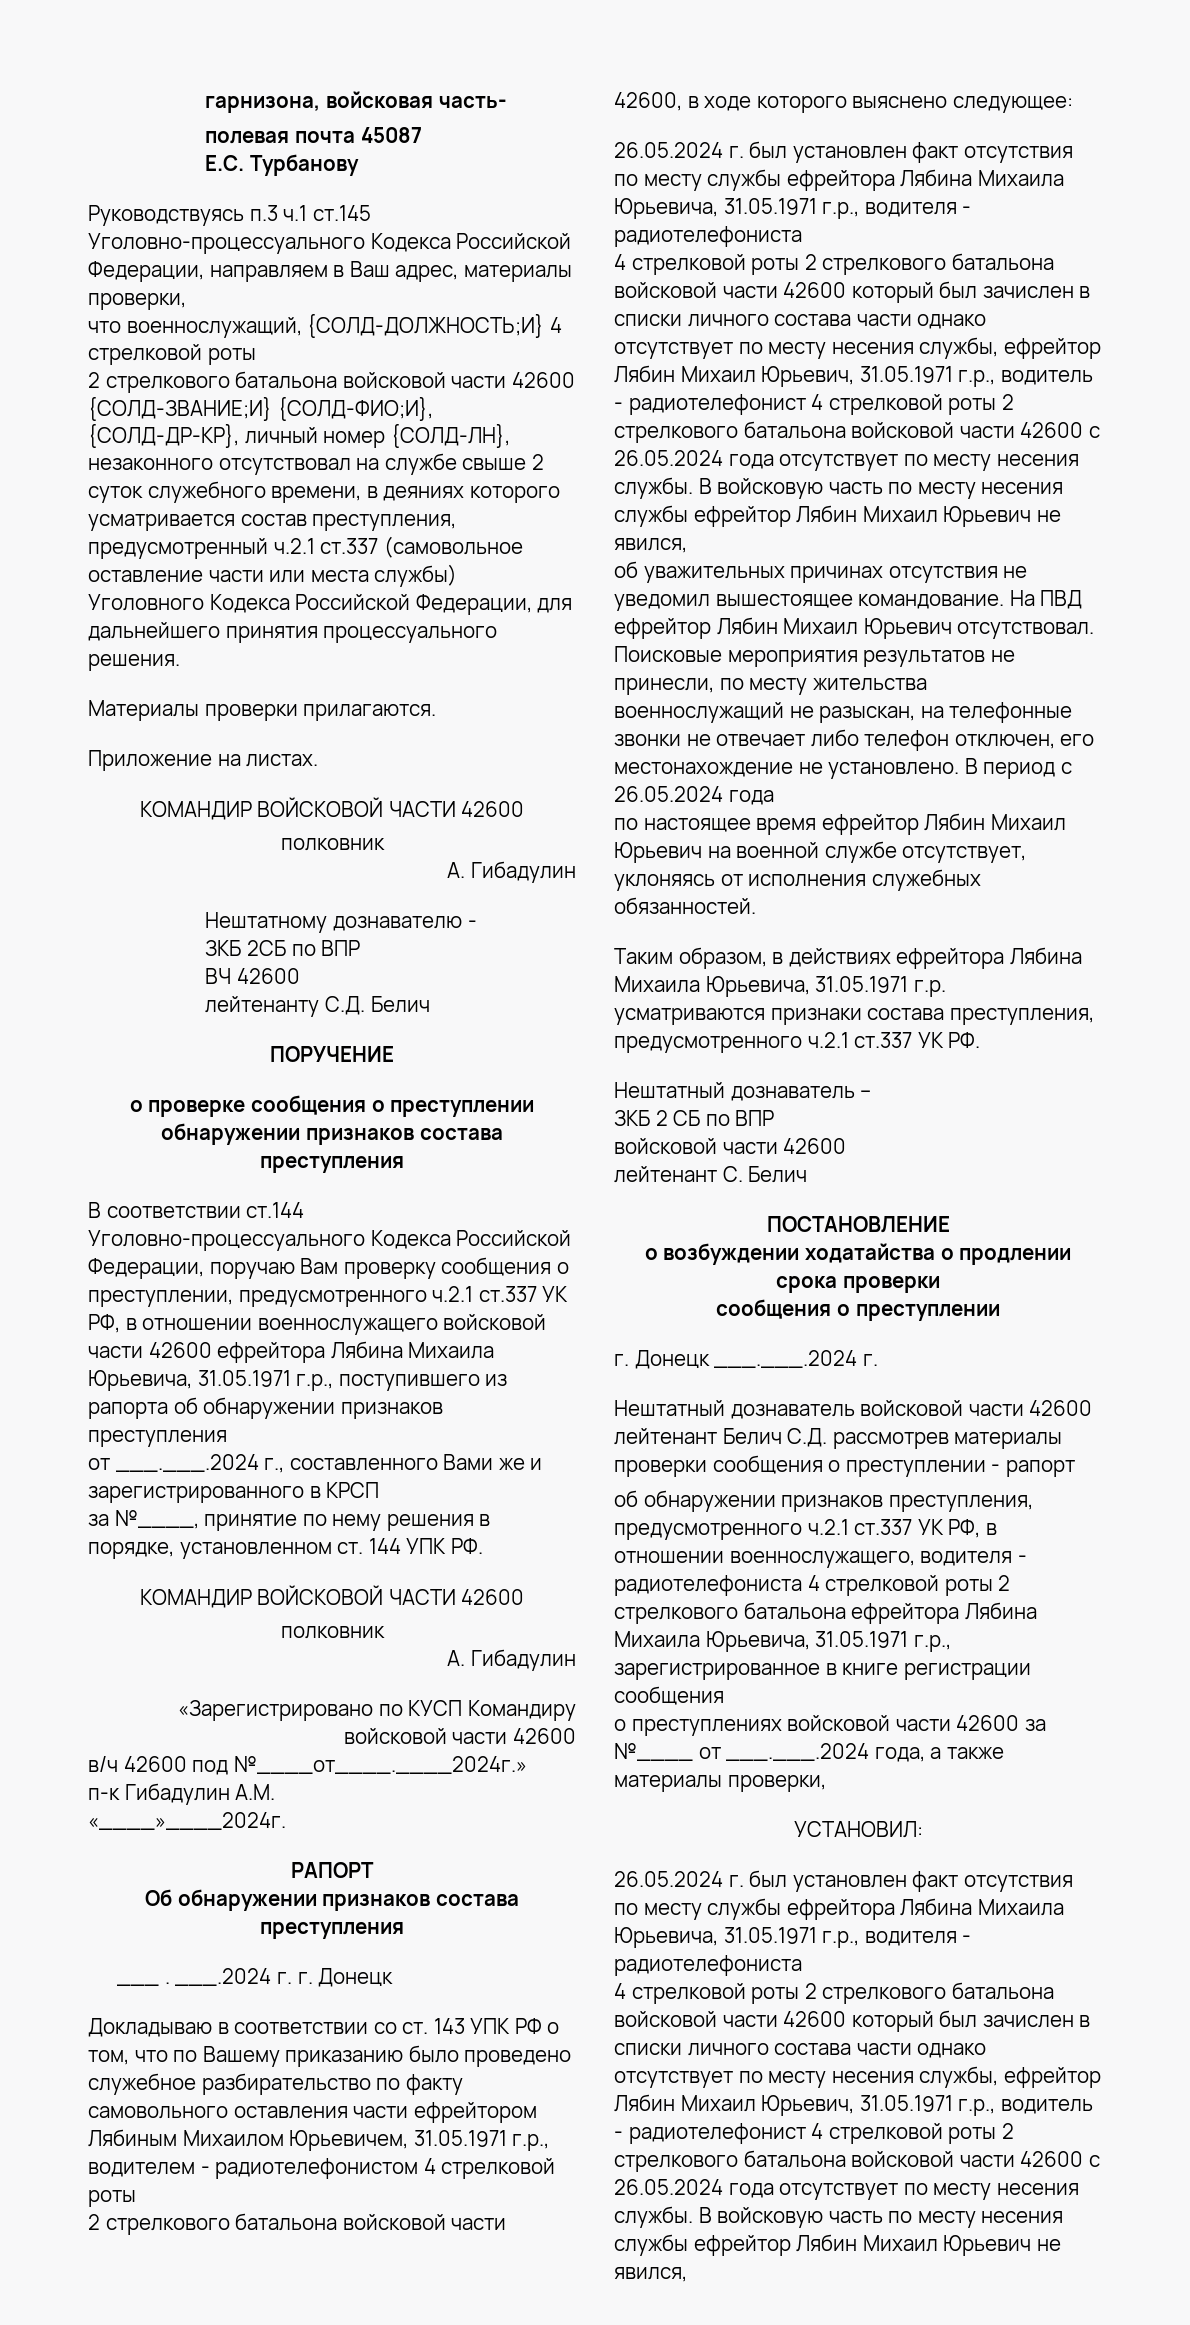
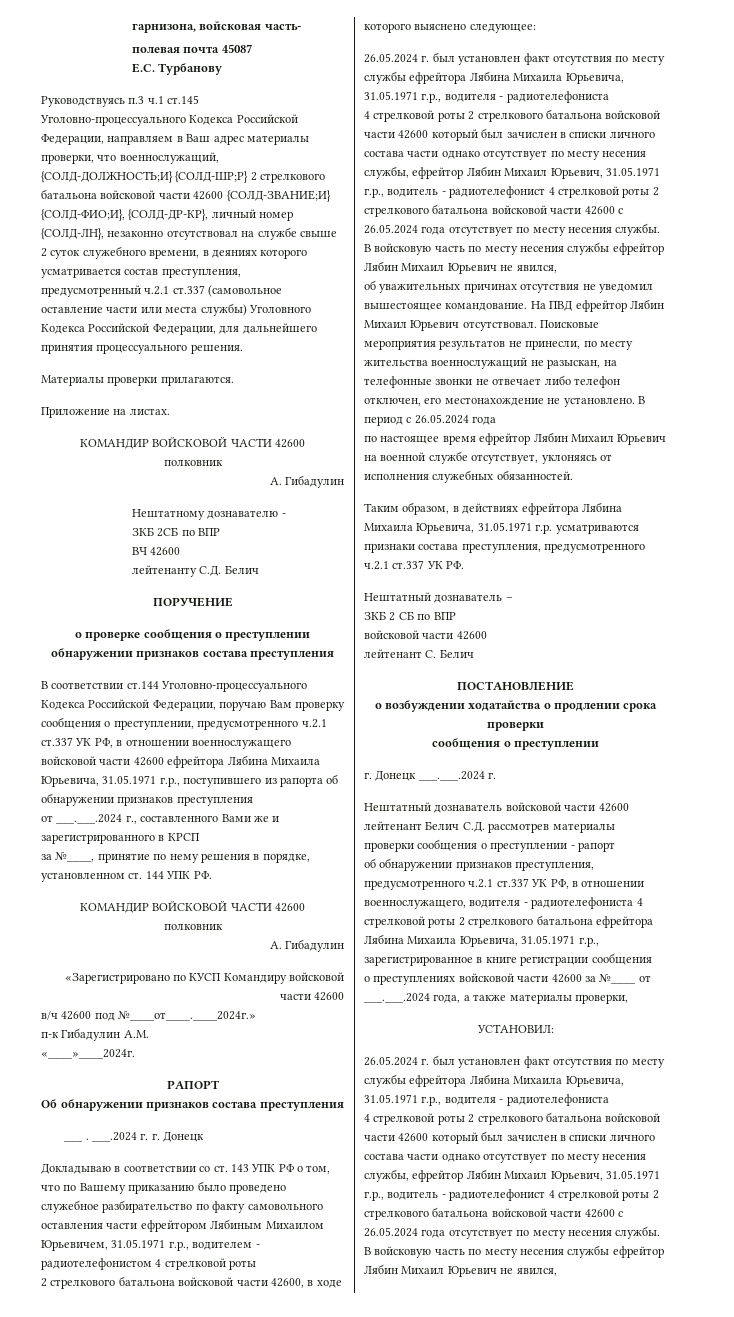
[395,265,572,282] [88,293,186,310] адрес, материалы проверки, // -> [213,135,309,145] [41,154,94,164] адрес материалы проверки,
[549,317,562,333] [88,344,256,365] 4 стрелковой роты // -> [175,171,249,183] {СОЛД-ШР;Р}
[88,458,213,470] незаконного -> [107,231,164,237] незаконно

